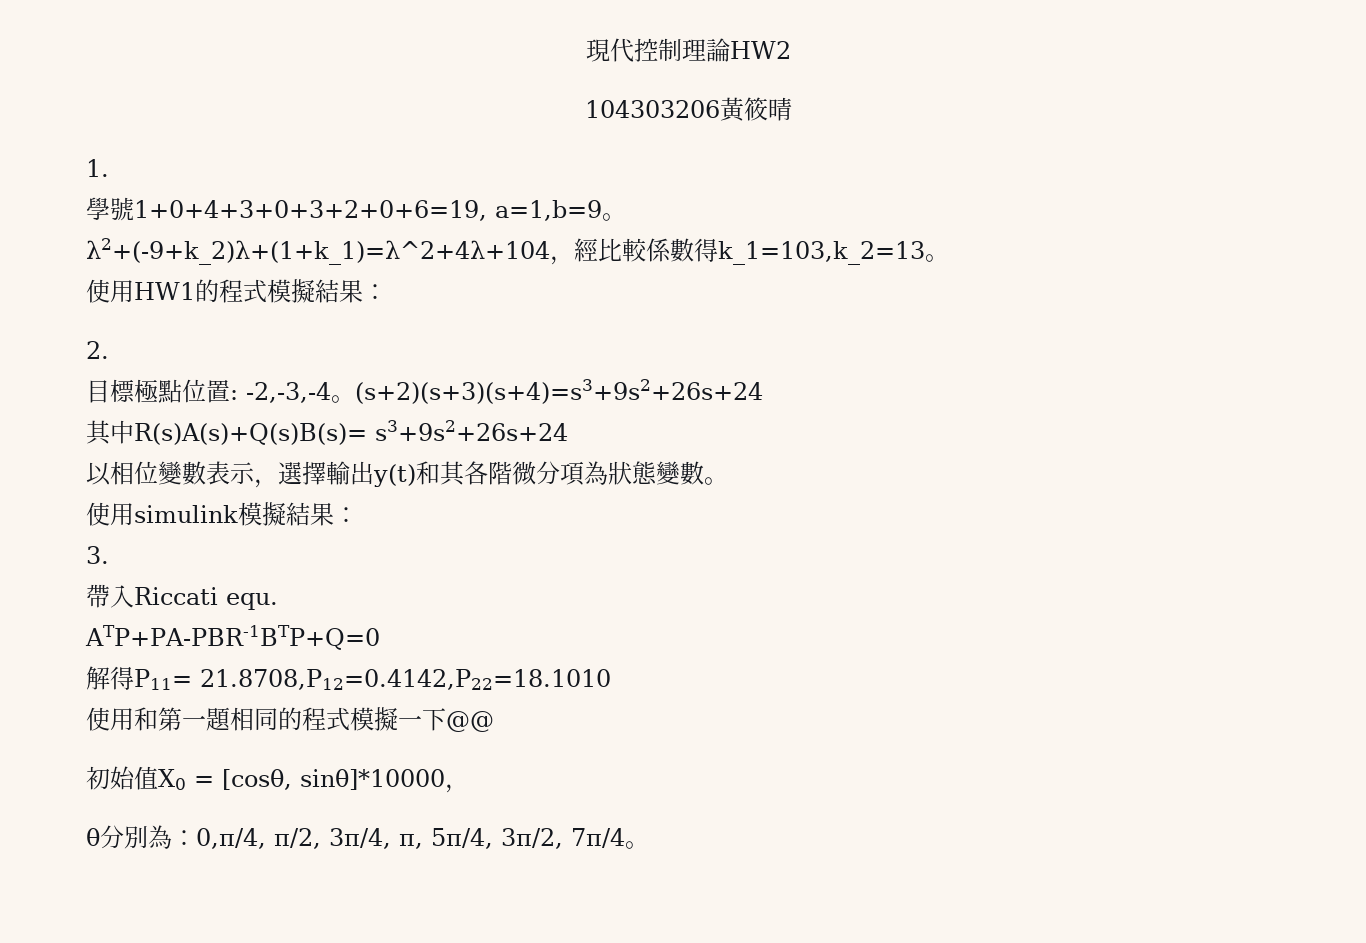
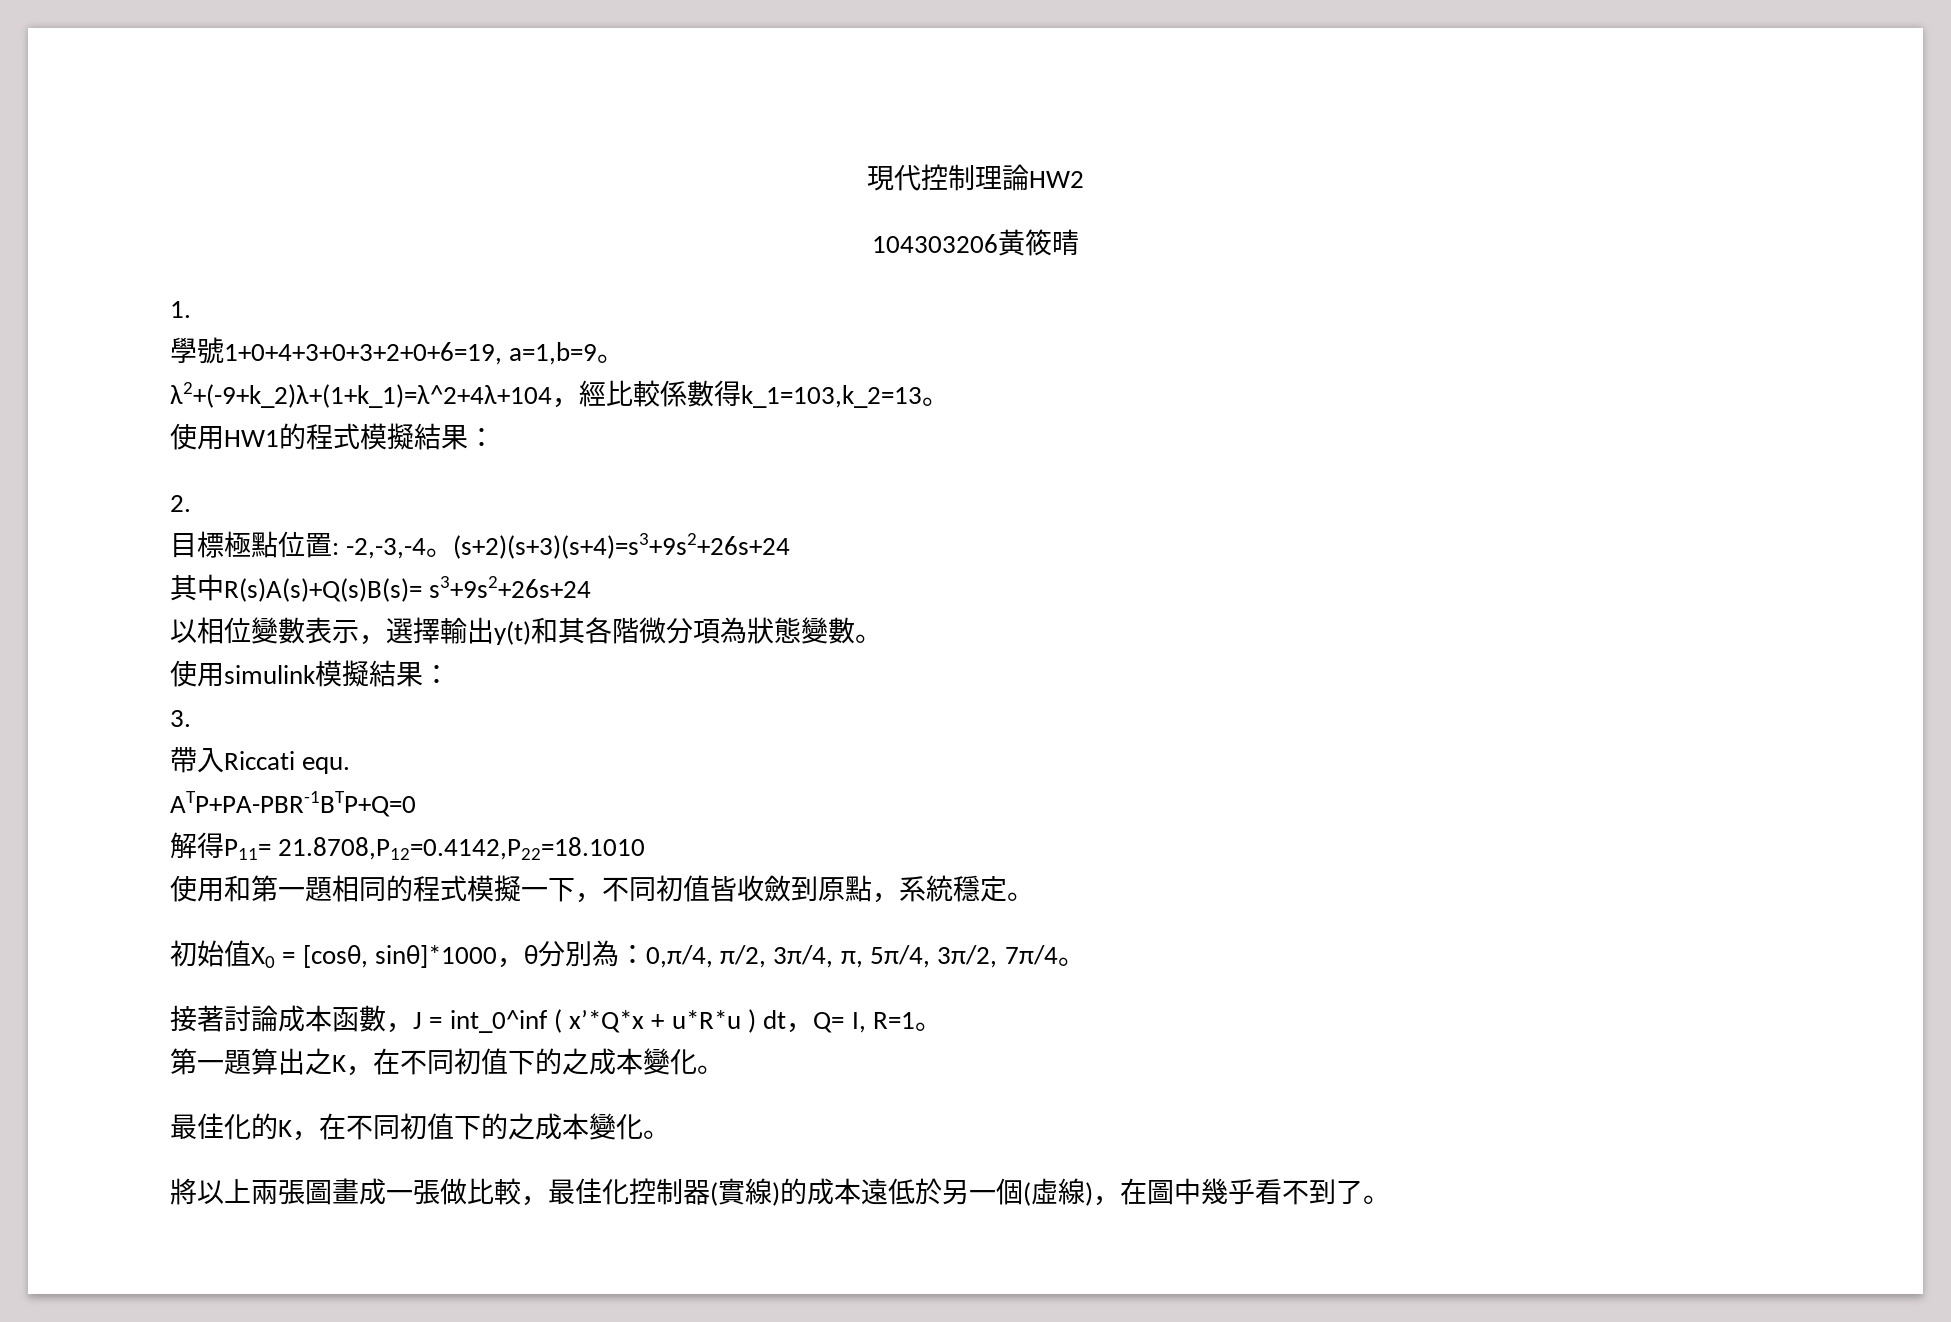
[446,711,494,732] @@ -> [575,875,1034,903] ，不同初值皆收斂到原點，系統穩定。
[300,769,469,793] sinθ]*10000， // -> [374,945,524,968] sinθ]*1000，
(649, 845) none -> [170,1005,942,1033] [170,1048,724,1076] [170,1113,670,1141] [170,1178,1390,1206] // 接著討論成本函數，J = int_0^inf ( x’*Q*x + u*R*u ) dt，Q= I, R=1。 // 第一題算出之K，在不同初值下的之成本變化。 // 最佳化的K，在不同初值下的之成本變化。 // 將以上兩張圖畫成一張做比較，最佳化控制器(實線)的成本遠低於另一個(虛線)，在圖中幾乎看不到了。

